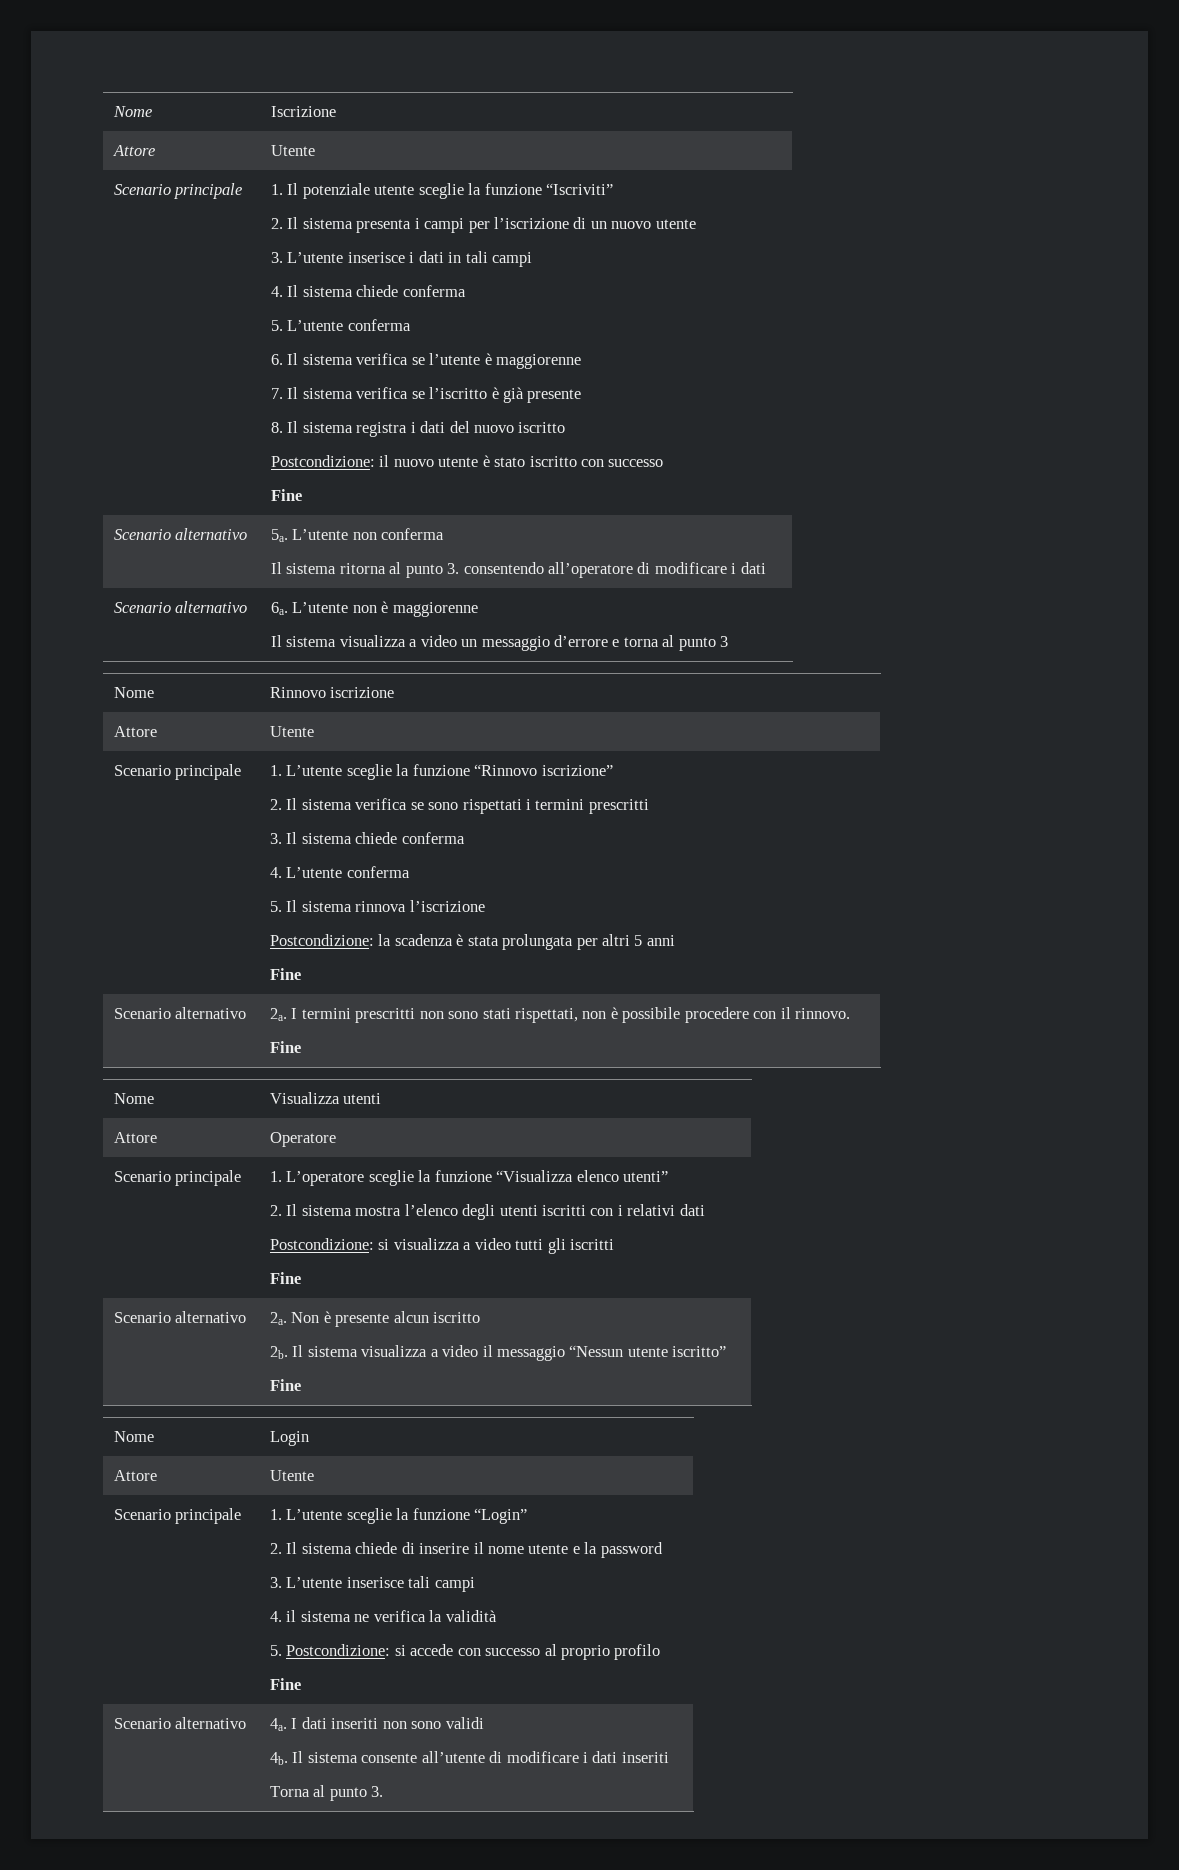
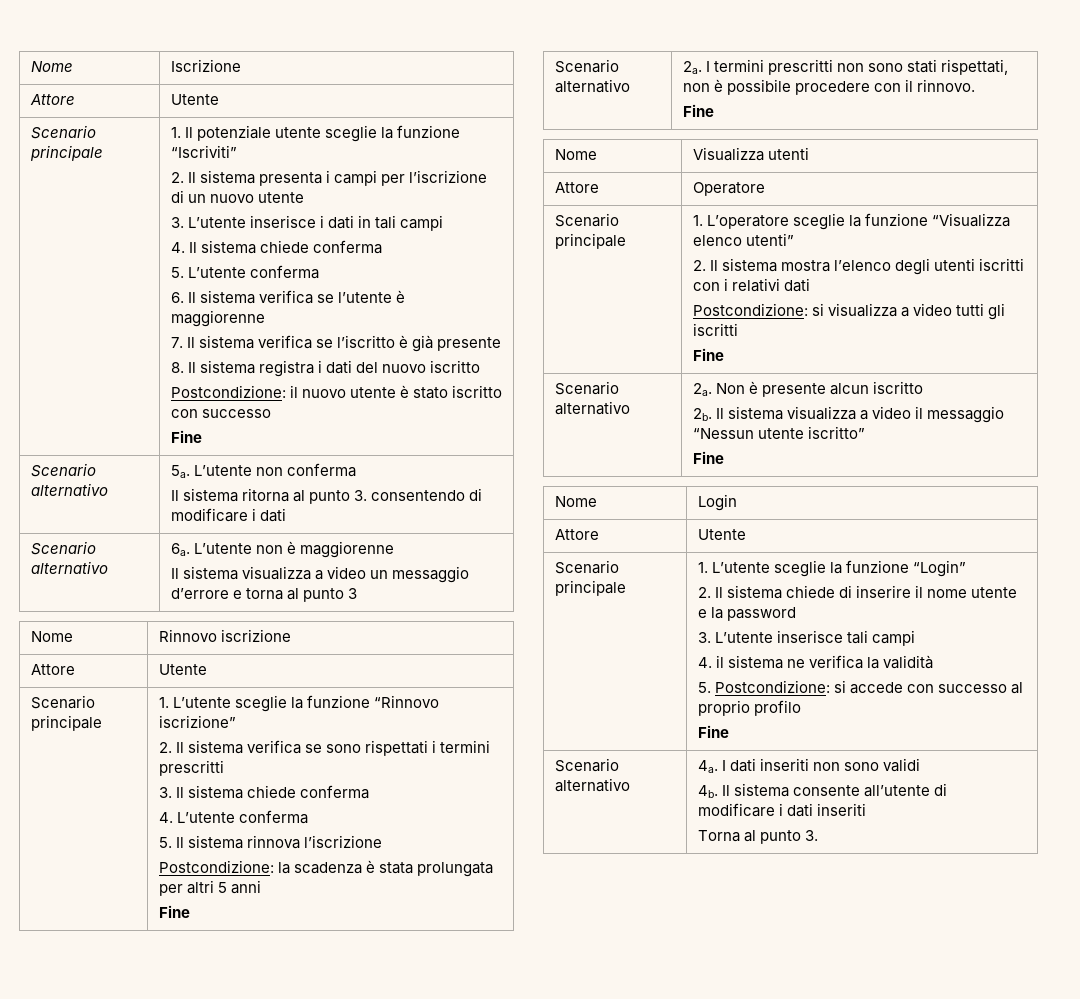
[548,562,634,578] all’operatore -> (465, 495) none

